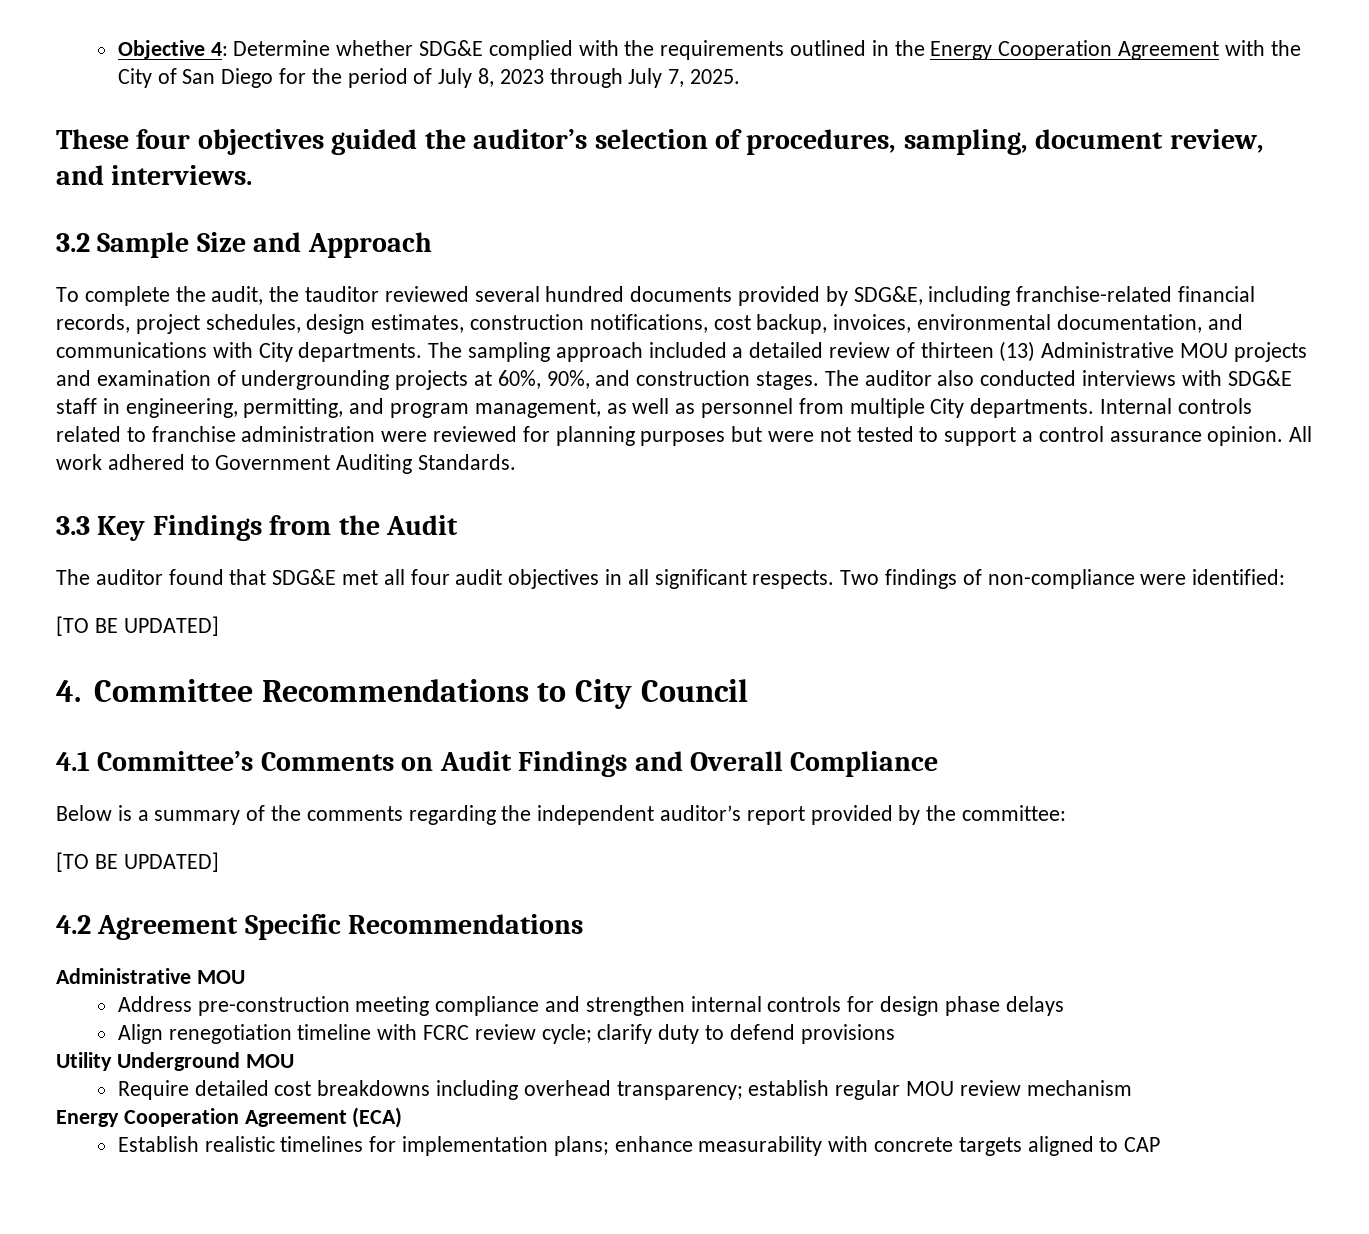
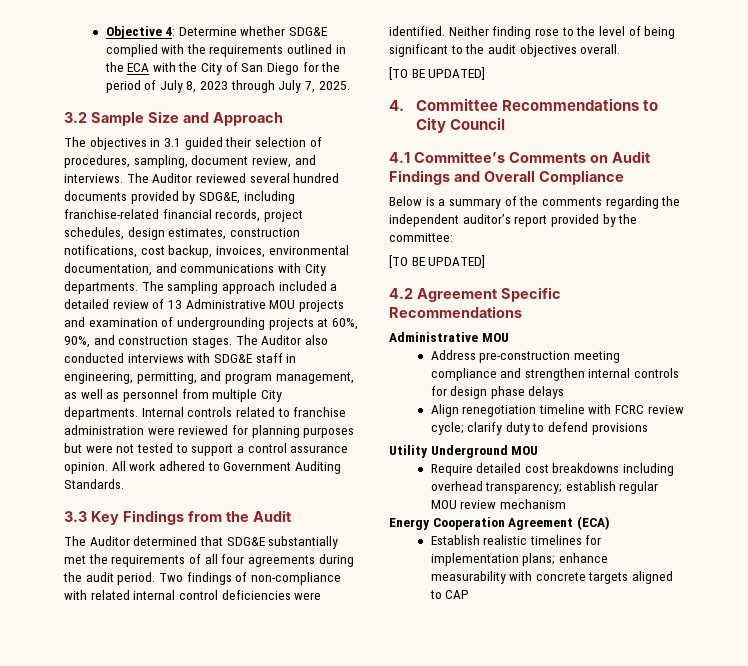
[930,40,1220,60] Energy Cooperation Agreement -> [127,63,150,72] ECA
[56,129,588,155] These four objectives guided the auditor’s -> [64,111,283,126] [64,137,252,150] 3.2 Sample Size and Approach // The objectives in 3.1 guided their
[56,232,432,258] [56,286,380,306] // 3.2 Sample Size and Approach // To complete the audit, the tauditor -> [126,173,193,183] The Auditor
[920,341,1036,362] thirteen (13) -> [167,300,182,309] 13
[864,370,932,386] auditor -> [261,335,302,345] Auditor
[95,569,1286,589] auditor found that SDG&E met all four audit objectives in all significant respects. Two findings of non-compliance were identified: -> [89,536,339,549] [64,554,354,567] [63,572,341,585] [64,590,322,600] [389,26,676,39] [389,44,621,57] Auditor determined that SDG&E substantially met the requirements of all four agreements during the audit period. Two findings of non-compliance with related internal control deficiencies were identified. Neither finding rose to the level of being significant to the audit objectives overall.

